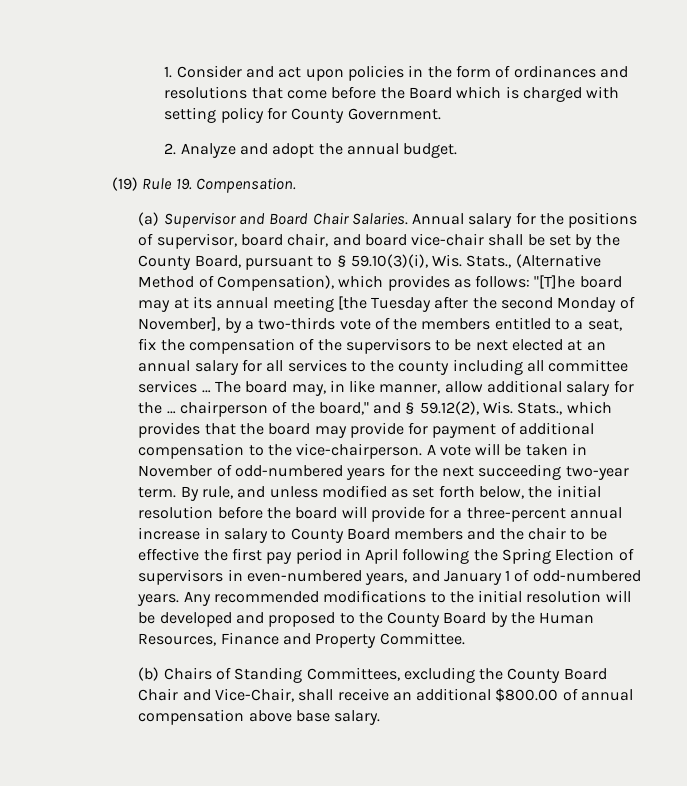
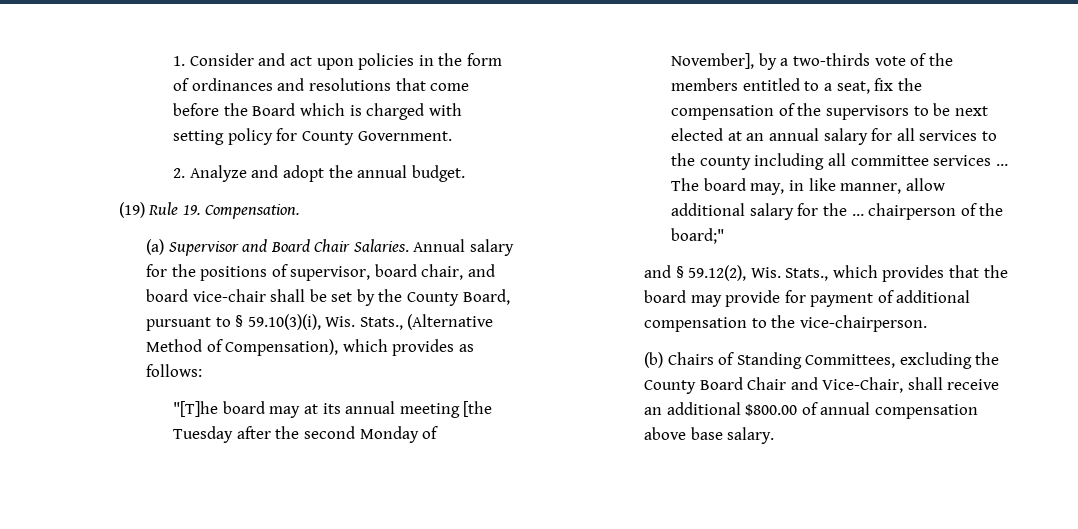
(531, 281) none -> (202, 370) //
[318,402,369,415] board," -> [671,228,725,244] board;" //
[426,443,588,456] [138,464,629,480] [138,485,601,501] [138,506,623,522] [138,527,607,543] [138,548,634,564] [138,569,641,585] [137,590,631,606] [138,612,595,627] [138,632,465,648] A vote will be taken in November of odd-numbered years for the next succeeding two-year term. By rule, and unless modified as set forth below, the initial resolution before the board will provide for a three-percent annual increase in salary to County Board members and the chair to be effective the first pay period in April following the Spring Election of supervisors in even-numbered years, and January 1 of odd-numbered years. Any recommended modifications to the initial resolution will be developed and proposed to the County Board by the Human Resources, Finance and Property Committee. -> (927, 323) none

